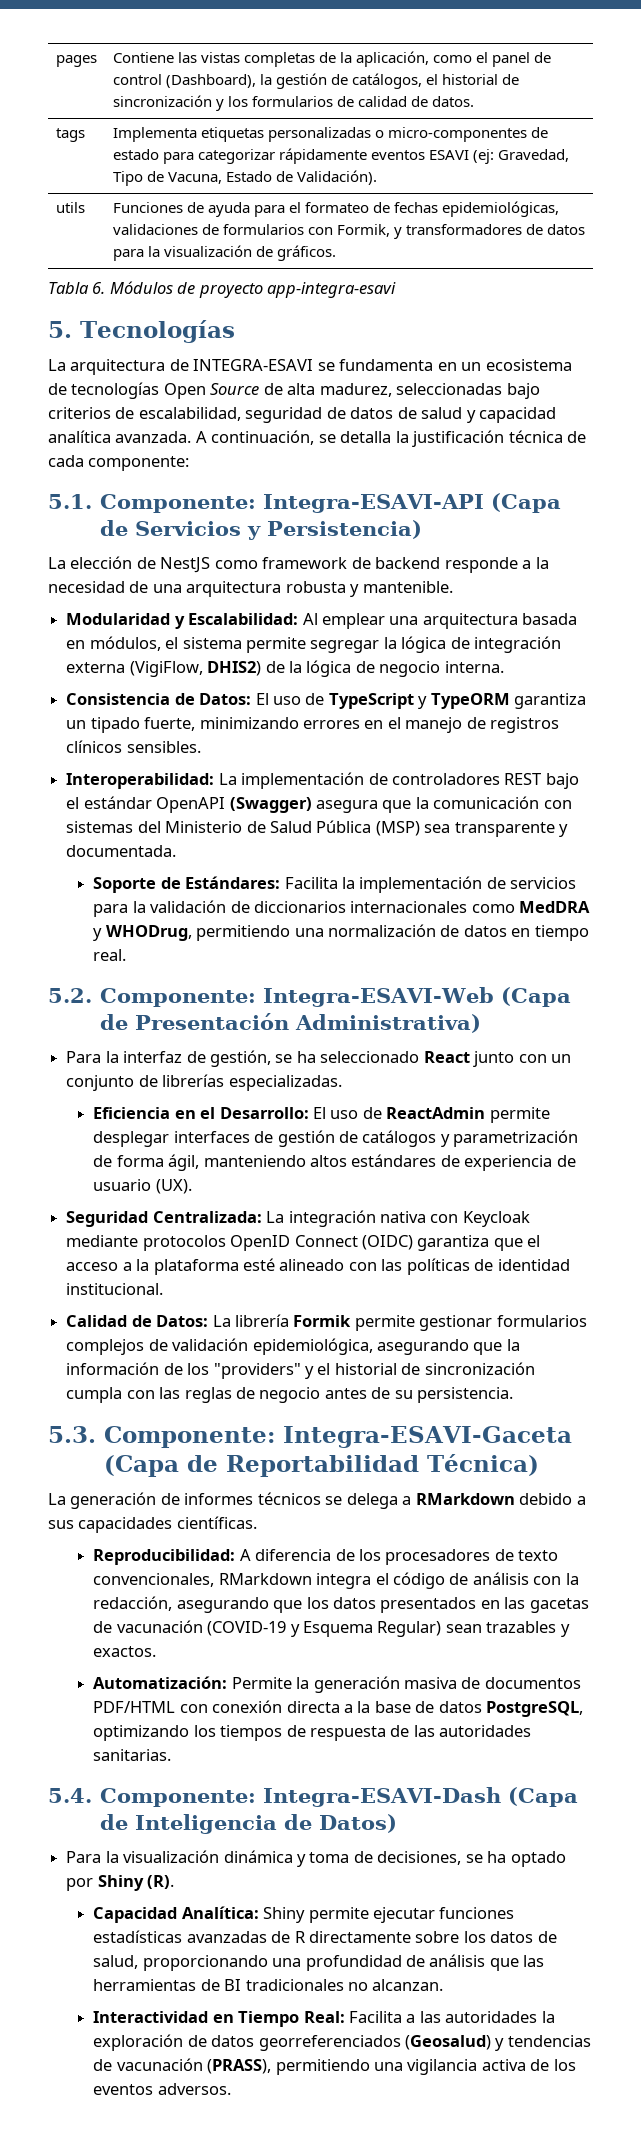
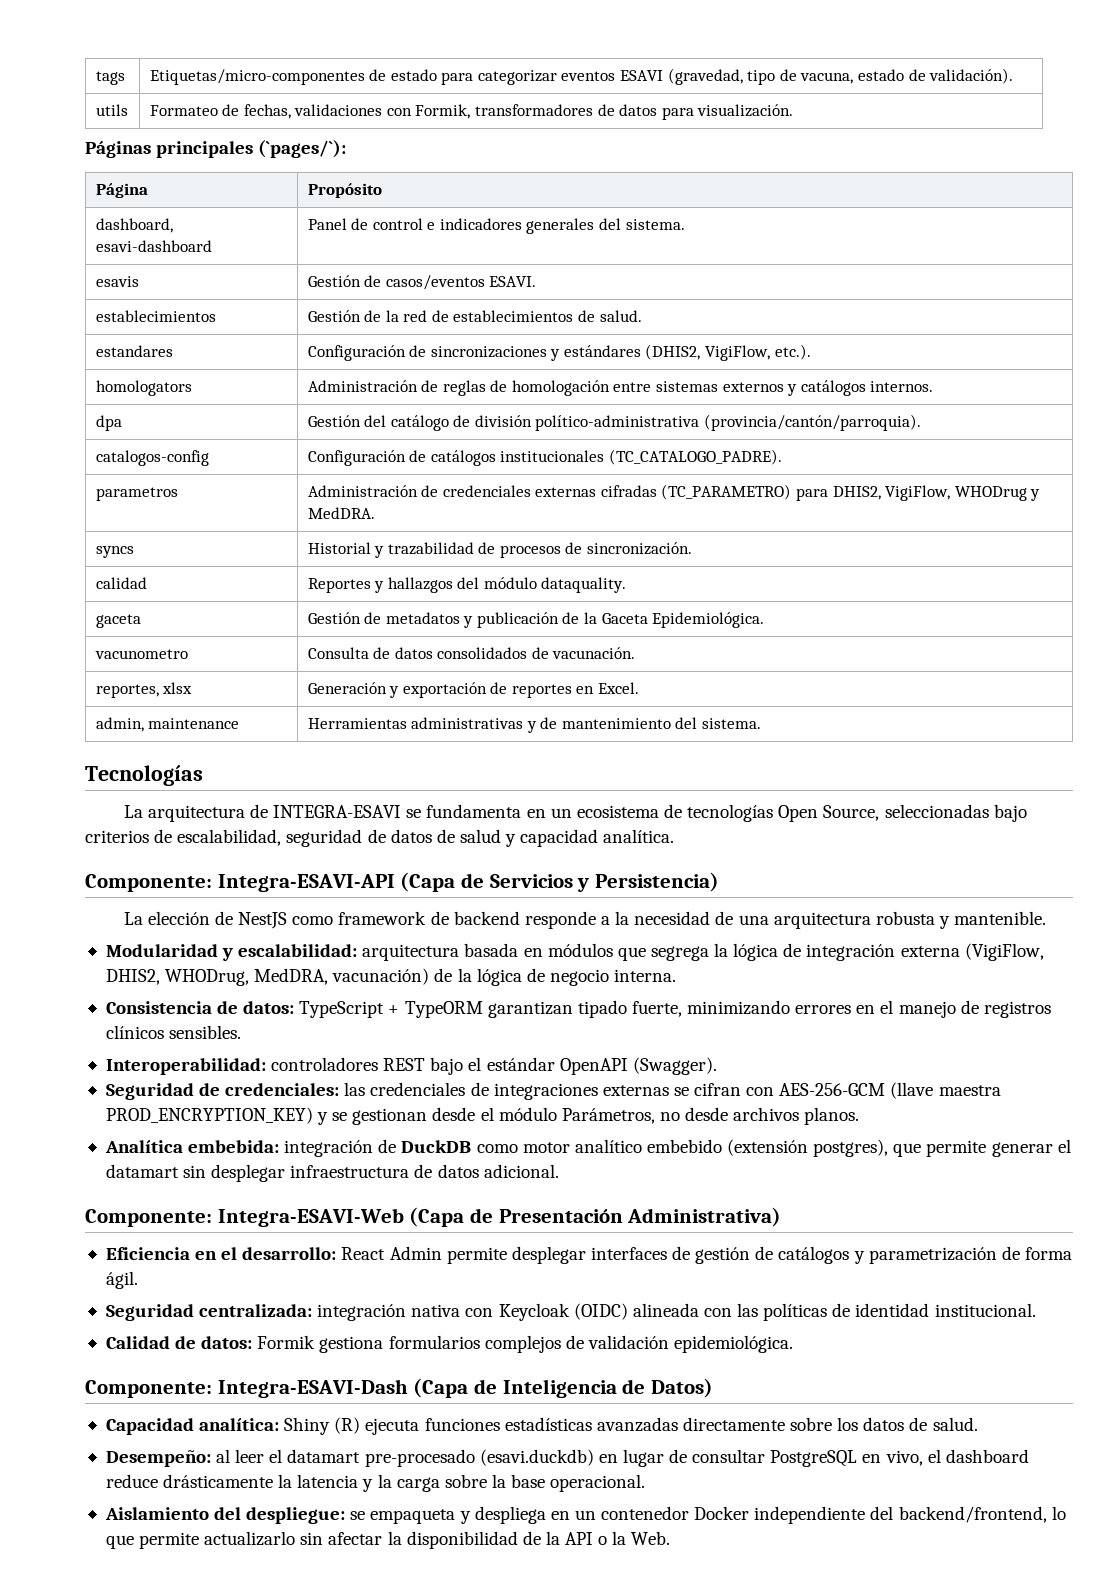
[55,55,97,67] [112,51,552,67] [112,73,520,89] [112,95,475,111] [55,128,85,142] [112,127,527,142] pages | Contiene las vistas completas de la aplicación, como el panel de control (Dashboard), la gestión de catálogos, el historial de sincronización y los formularios de calidad de datos. // tags | Implementa etiquetas personalizadas o micro-componentes -> [95,71,125,85] [149,69,365,85] tags | Etiquetas/micro-componentes
[278,148,367,164] rápidamente -> (557, 77) none
[472,149,570,164] [112,170,377,186] [55,202,85,213] [112,201,560,217] [112,224,304,235] (ej: Gravedad, Tipo de Vacuna, Estado de Validación). // utils | Funciones de ayuda para el formateo de fechas epidemiológicas, validaciones de formularios -> [667,68,1014,85] [95,104,128,116] [149,104,383,119] (gravedad, tipo de vacuna, estado de validación). // utils | Formateo de fechas, validaciones
[393,227,402,239] y -> (471, 111) none
[147,245,336,261] [48,281,397,298] [48,321,72,338] la visualización de gráficos. // Tabla 6. Módulos de proyecto app-integra-esavi // 5. -> [697,104,794,117] [85,140,347,158] [95,183,148,198] [307,183,382,198] [95,218,173,233] [95,240,212,252] [307,218,685,234] [95,276,139,287] [307,275,537,290] [95,310,216,322] [307,310,642,322] [95,345,173,357] [307,344,811,361] [95,380,192,396] [307,380,934,396] [95,415,122,431] [307,414,922,431] [95,450,209,466] [307,449,782,466] [95,487,178,501] [307,484,1041,501] [307,507,375,519] [95,546,134,558] [307,542,693,558] [95,577,147,589] [307,577,627,593] [95,614,141,628] [307,612,765,628] [94,649,188,659] [307,647,636,659] [95,682,193,698] [307,682,640,698] [95,717,240,732] [307,717,762,733] visualización. // Páginas principales (`pages/`): // Página | Propósito // dashboard, esavi-dashboard | Panel de control e indicadores generales del sistema. // esavis | Gestión de casos/eventos ESAVI. // establecimientos | Gestión de la red de establecimientos de salud. // estandares | Configuración de sincronizaciones y estándares (DHIS2, VigiFlow, etc.). // homologators | Administración de reglas de homologación entre sistemas externos y catálogos internos. // dpa | Gestión del catálogo de división político-administrativa (provincia/cantón/parroquia). // catalogos-config | Configuración de catálogos institucionales (TC_CATALOGO_PADRE). // parametros | Administración de credenciales externas cifradas (TC_PARAMETRO) para DHIS2, VigiFlow, WHODrug y MedDRA. // syncs | Historial y trazabilidad de procesos de sincronización. // calidad | Reportes y hallazgos del módulo dataquality. // gaceta | Gestión de metadatos y publicación de la Gaceta Epidemiológica. // vacunometro | Consulta de datos consolidados de vacunación. // reportes, xlsx | Generación y exportación de reportes en Excel. // admin, maintenance | Herramientas administrativas y de mantenimiento del sistema. //
[210,383,392,397] Source de alta madurez, -> [823,805,880,821] Source,
[48,430,587,447] [48,455,190,471] [48,494,92,509] analítica avanzada. A continuación, se detalla la justificación técnica de cada componente: // 5.1. -> [603,829,675,843] analítica. //
[188,613,578,629] [66,636,380,653] Escalabilidad: Al emplear una arquitectura basada en módulos, el sistema permite segregar -> [238,943,709,961] escalabilidad: arquitectura basada en módulos que segrega
[207,661,262,676] DHIS2) -> [105,968,430,986] DHIS2, WHODrug, MedDRA, vacunación)
[199,693,587,709] [66,720,87,729] Datos: El uso de TypeScript y TypeORM garantiza un -> [243,1001,573,1018] datos: TypeScript + TypeORM garantizan
[218,772,388,789] La implementación de -> (266, 1066) none
[229,796,572,813] [66,820,569,837] [66,845,177,857] [93,876,577,893] [93,900,591,917] [93,924,589,941] [93,949,127,961] [48,988,92,1003] (Swagger) asegura que la comunicación con sistemas del Ministerio de Salud Pública (MSP) sea transparente y documentada. // Soporte de Estándares: Facilita la implementación de servicios para la validación de diccionarios internacionales como MedDRA y WHODrug, permitiendo una normalización de datos en tiempo real. // 5.2. -> [632,1057,717,1075] [105,1082,1001,1100] [105,1107,860,1125] [104,1139,1071,1157] [105,1164,559,1182] (Swagger). // Seguridad de credenciales: las credenciales de integraciones externas se cifran con AES-256-GCM (llave maestra PROD_ENCRYPTION_KEY) y se gestionan desde el módulo Parámetros, no desde archivos planos. // Analítica embebida: integración de DuckDB como motor analítico embebido (extensión postgres), que permite generar el datamart sin desplegar infraestructura de datos adicional. //
[66,1050,572,1067] [66,1074,342,1091] [93,1107,486,1119] Para la interfaz de gestión, se ha seleccionado React junto con un conjunto de librerías especializadas. // Eficiencia en el Desarrollo: El uso de ReactAdmin -> [105,1246,442,1260] Eficiencia en el desarrollo: React Admin
[168,1154,576,1171] [93,1179,192,1194] [66,1211,285,1227] ágil, manteniendo altos estándares de experiencia de usuario (UX). // Seguridad Centralizada: La -> [105,1271,138,1289] [105,1304,313,1321] ágil. // Seguridad centralizada:
[66,1235,541,1251] [66,1258,345,1275] mediante protocolos OpenID Connect (OIDC) garantiza que el acceso a la plataforma esté alineado -> [573,1303,699,1320] (OIDC) alineada
[156,1314,587,1331] [66,1338,520,1355] [66,1362,535,1379] [66,1387,514,1403] [48,1426,573,1448] [104,1454,540,1477] [48,1492,586,1509] [48,1516,257,1533] [93,1549,559,1565] [93,1572,579,1589] [93,1596,589,1613] [93,1620,570,1637] [93,1646,157,1657] [93,1676,581,1693] [93,1700,584,1717] [93,1725,532,1741] [93,1749,172,1761] [48,1788,92,1803] Datos: La librería Formik permite gestionar formularios complejos de validación epidemiológica, asegurando que la información de los "providers" y el historial de sincronización cumpla con las reglas de negocio antes de su persistencia. // 5.3. Componente: Integra-ESAVI-Gaceta (Capa de Reportabilidad Técnica) // La generación de informes técnicos se delega a RMarkdown debido a sus capacidades científicas. // Reproducibilidad: A diferencia de los procesadores de texto convencionales, RMarkdown integra el código de análisis con la redacción, asegurando que los datos presentados en las gacetas de vacunación (COVID-19 y Esquema Regular) sean trazables y exactos. // Automatización: Permite la generación masiva de documentos PDF/HTML con conexión directa a la base de datos PostgreSQL, optimizando los tiempos de respuesta de las autoridades sanitarias. // 5.4. -> [201,1335,794,1353] datos: Formik gestiona formularios complejos de validación epidemiológica. //
[66,1850,566,1867] [66,1875,175,1891] [93,1906,436,1923] Para la visualización dinámica y toma de decisiones, se ha optado por Shiny (R). // Capacidad Analítica: Shiny permite ejecutar -> [105,1417,420,1435] Capacidad analítica: Shiny (R) ejecuta
[271,1931,306,1943] de R -> (678, 1424) none
[93,1954,545,1971] [93,1979,444,1991] [93,2011,555,2027] [93,2034,591,2051] [93,2058,576,2075] [93,2083,231,2095] salud, proporcionando una profundidad de análisis que las herramientas de BI tradicionales no alcanzan. // Interactividad en Tiempo Real: Facilita a las autoridades la exploración de datos georreferenciados (Geosalud) y tendencias de vacunación (PRASS), permitiendo una vigilancia activa de los eventos adversos. -> [932,1417,978,1431] [105,1449,1029,1467] [105,1474,646,1492] [104,1506,1066,1524] [105,1531,671,1549] salud. // Desempeño: al leer el datamart pre-procesado (esavi.duckdb) en lugar de consultar PostgreSQL en vivo, el dashboard reduce drásticamente la latencia y la carga sobre la base operacional. // Aislamiento del despliegue: se empaqueta y despliega en un contenedor Docker independiente del backend/frontend, lo que permite actualizarlo sin afectar la disponibilidad de la API o la Web.

